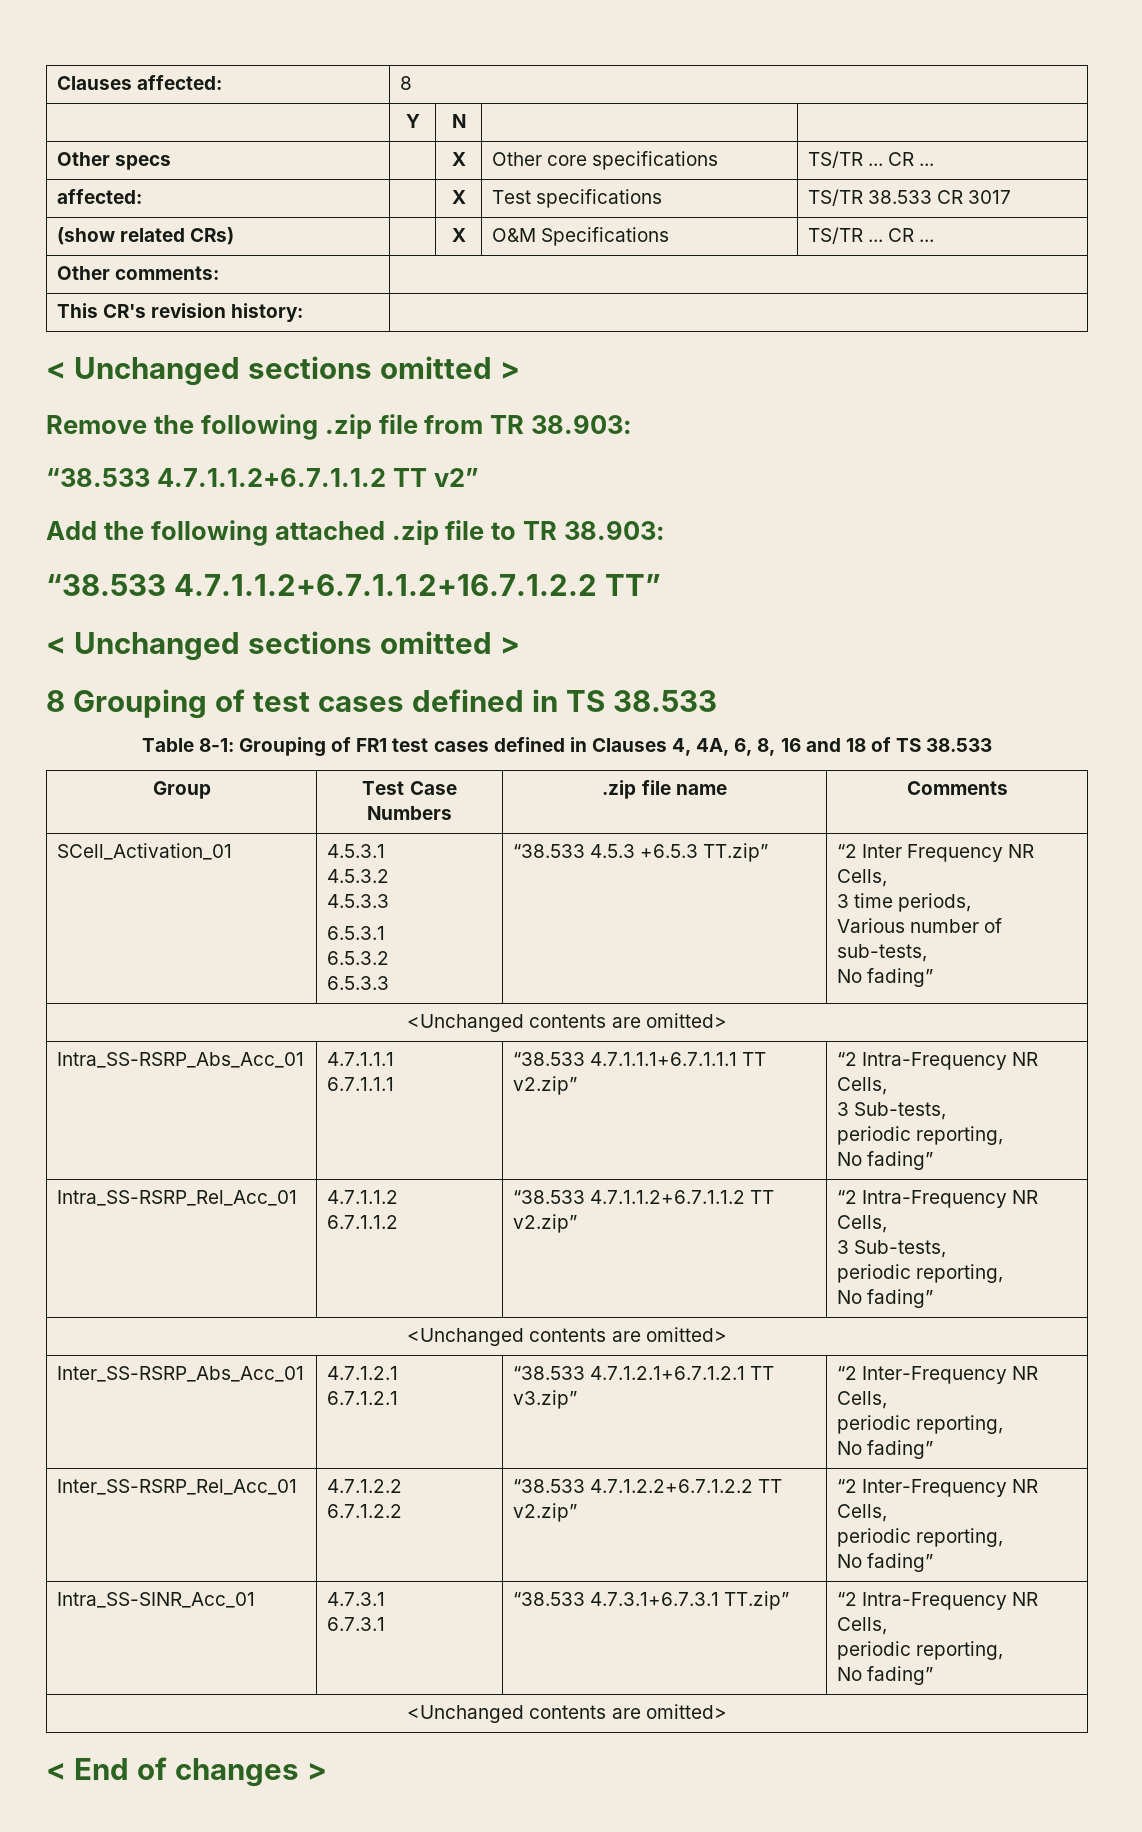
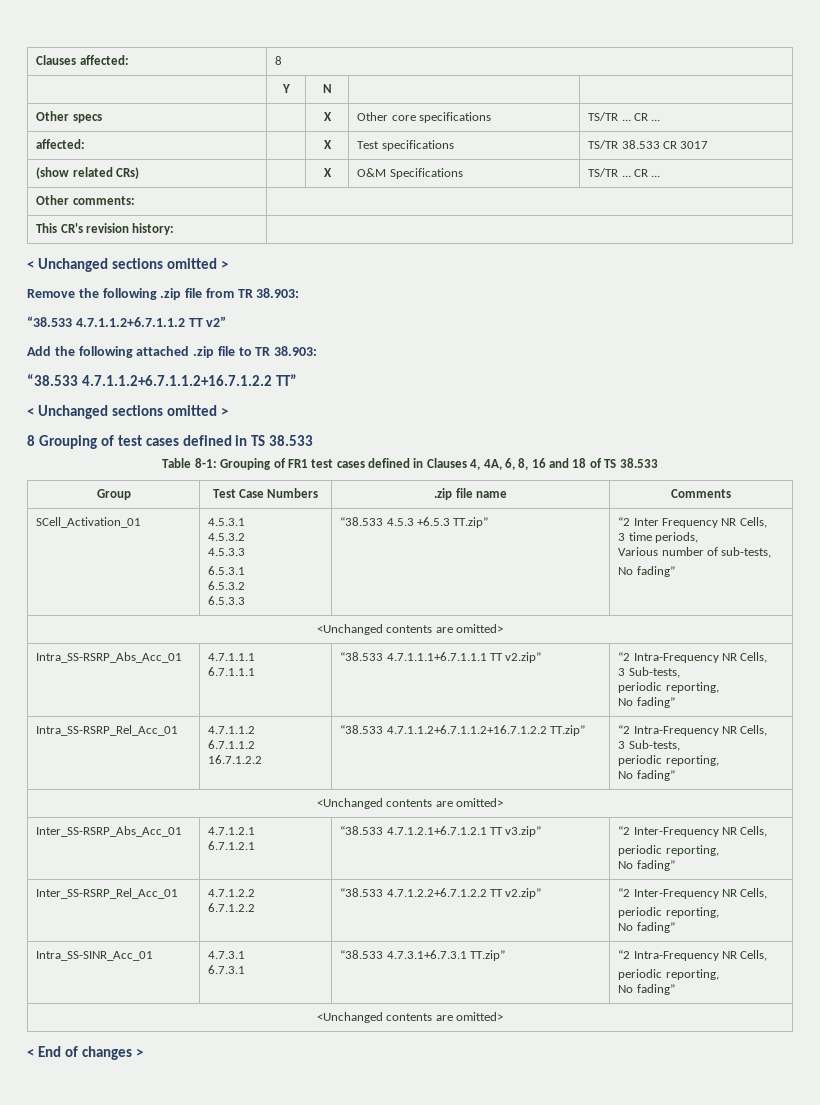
[513,1190,775,1204] [513,1214,578,1233] | “38.533 4.7.1.1.2+6.7.1.1.2 TT v2.zip” -> [208,755,263,764] [340,725,585,736] // 16.7.1.2.2 | “38.533 4.7.1.1.2+6.7.1.1.2+16.7.1.2.2 TT.zip”

